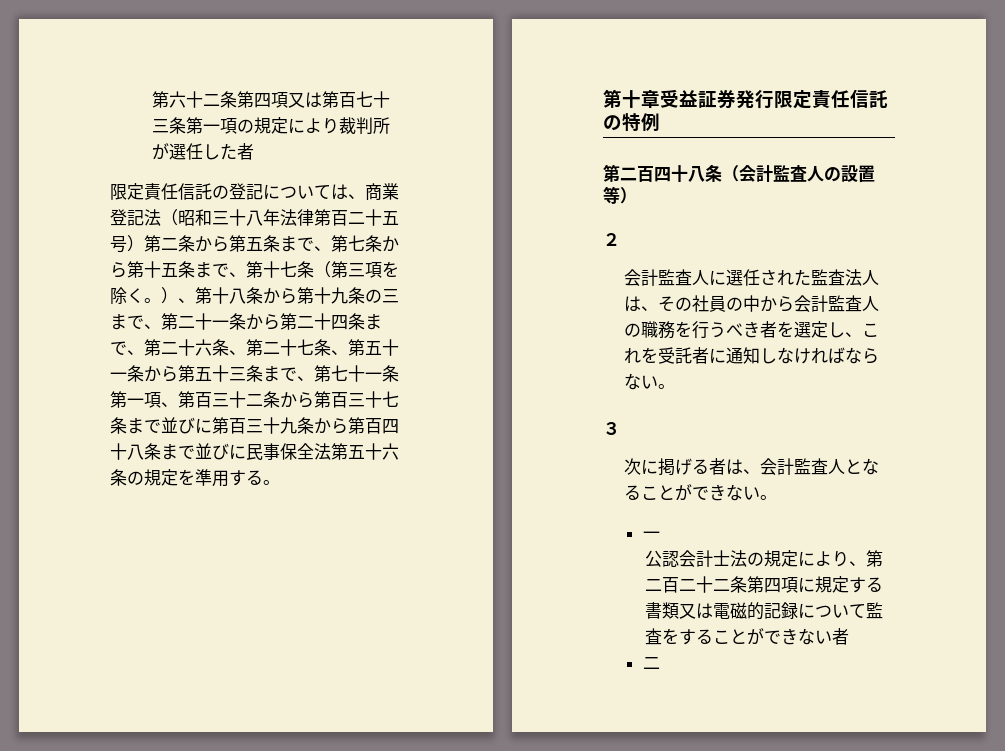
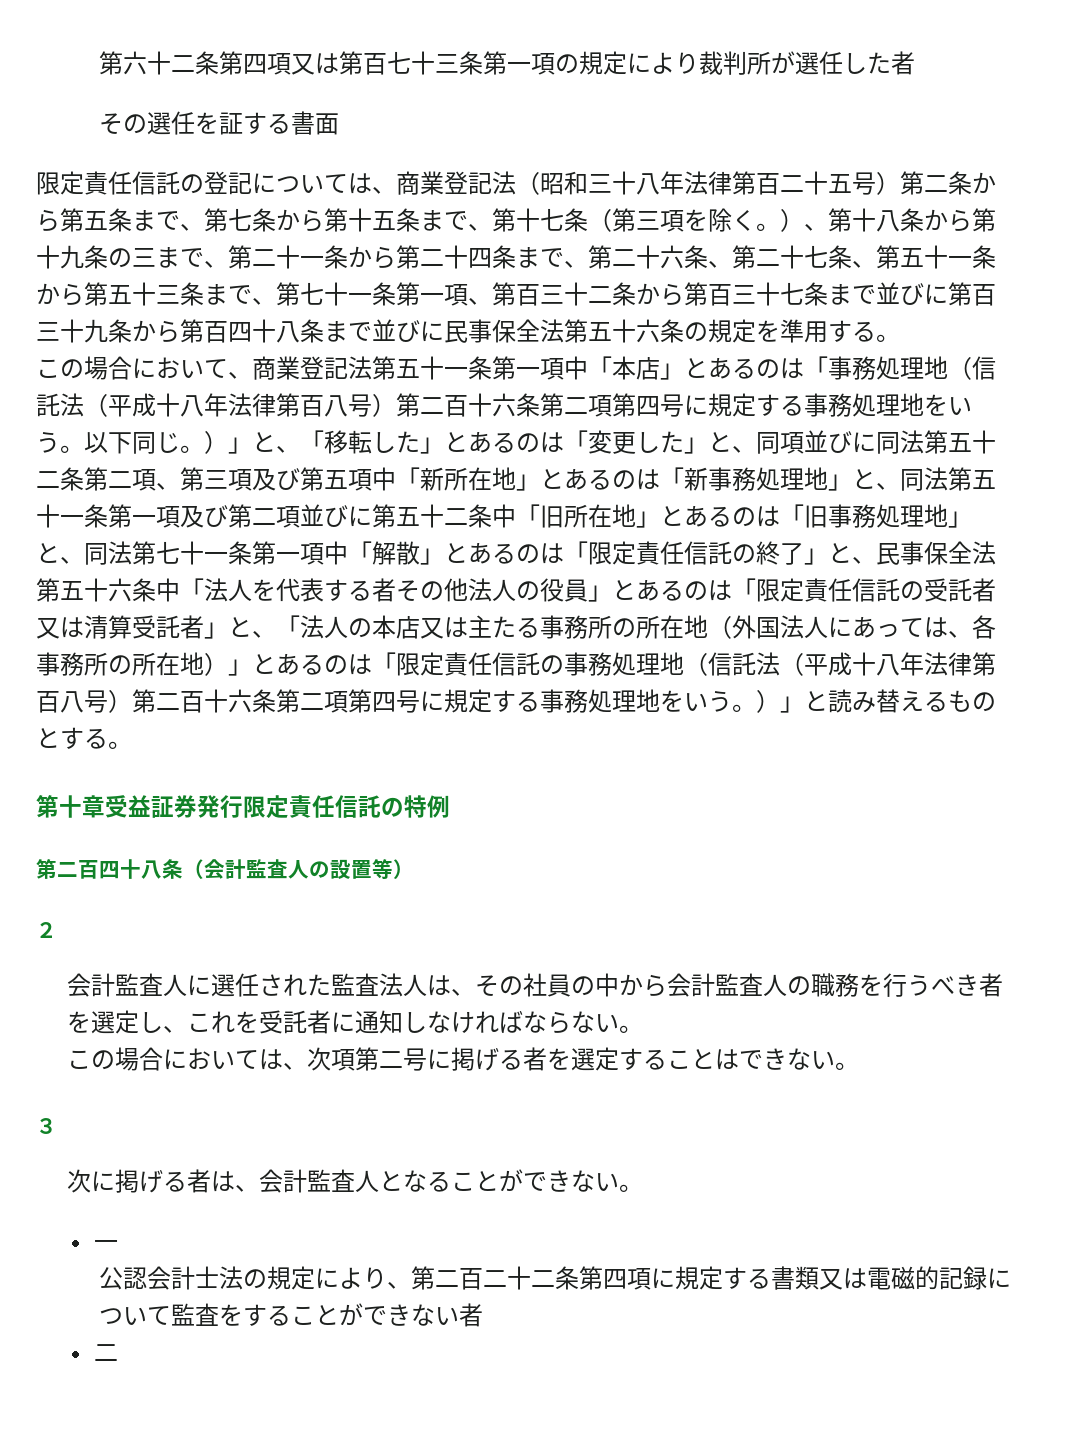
(254, 151) none -> [98,111,339,135] // その選任を証する書面
(280, 482) none -> [36,356,996,380] [36,393,972,417] [36,430,996,454] [36,467,996,491] [36,504,972,528] [36,541,996,565] [36,578,996,602] [36,615,996,639] [36,652,996,676] [36,689,996,713] [36,727,132,749] // この場合において、商業登記法第五十一条第一項中「本店」とあるのは「事務処理地（信託法（平成十八年法律第百八号）第二百十六条第二項第四号に規定する事務処理地をいう。以下同じ。）」と、「移転した」とあるのは「変更した」と、同項並びに同法第五十二条第二項、第三項及び第五項中「新所在地」とあるのは「新事務処理地」と、同法第五十一条第一項及び第二項並びに第五十二条中「旧所在地」とあるのは「旧事務処理地」と、同法第七十一条第一項中「解散」とあるのは「限定責任信託の終了」と、民事保全法第五十六条中「法人を代表する者その他法人の役員」とあるのは「限定責任信託の受託者又は清算受託者」と、「法人の本店又は主たる事務所の所在地（外国法人にあっては、各事務所の所在地）」とあるのは「限定責任信託の事務処理地（信託法（平成十八年法律第百八号）第二百十六条第二項第四号に規定する事務処理地をいう。）」と読み替えるものとする。
(675, 386) none -> [67,1047,860,1071] // この場合においては、次項第二号に掲げる者を選定することはできない。

